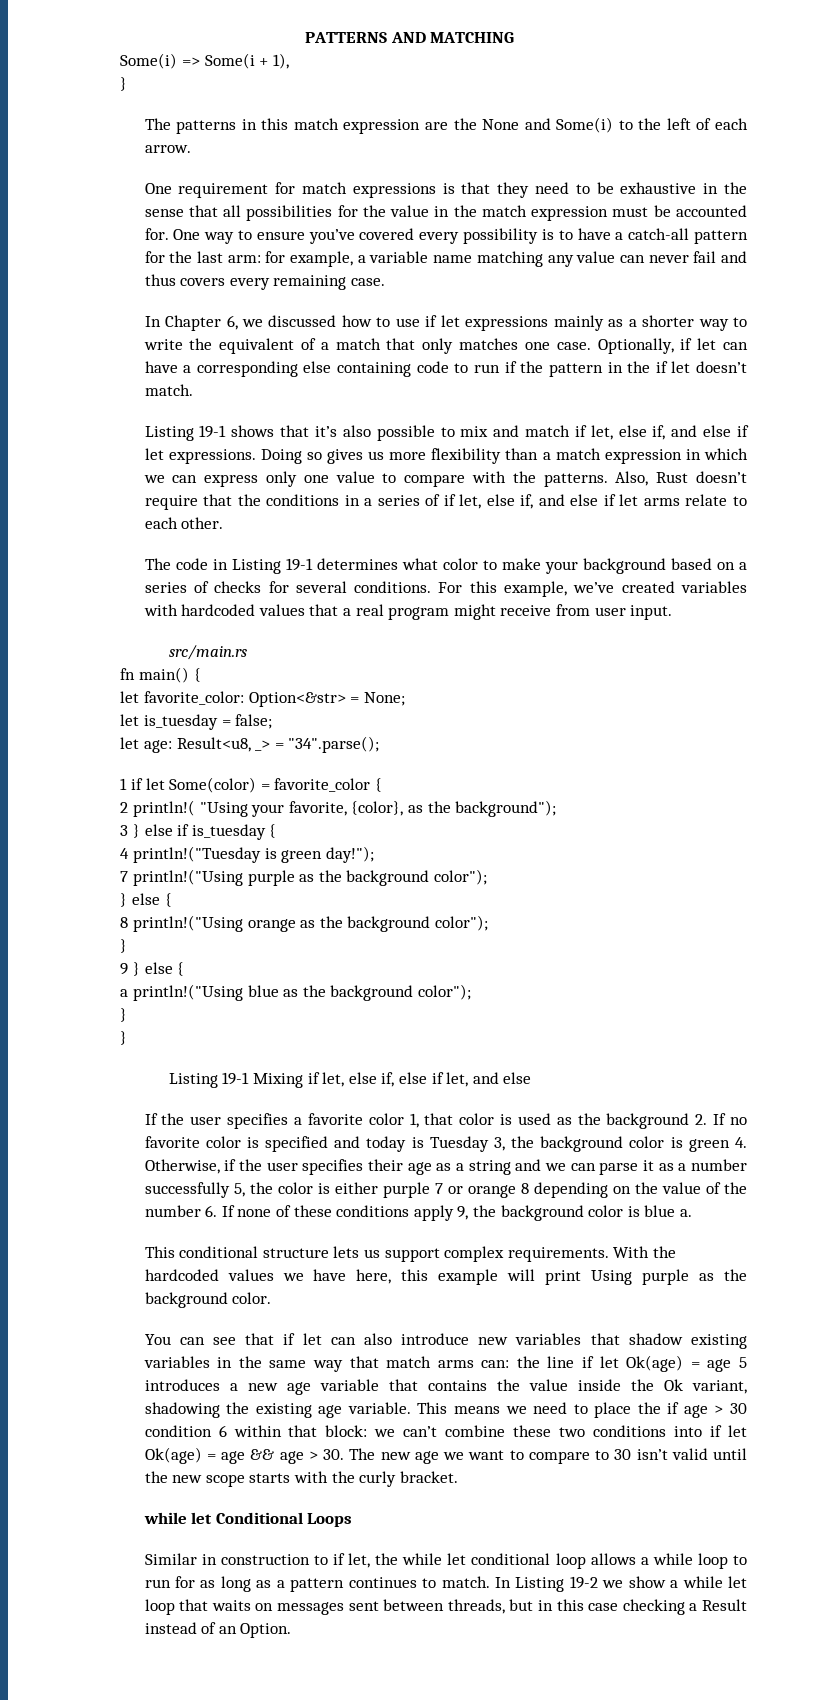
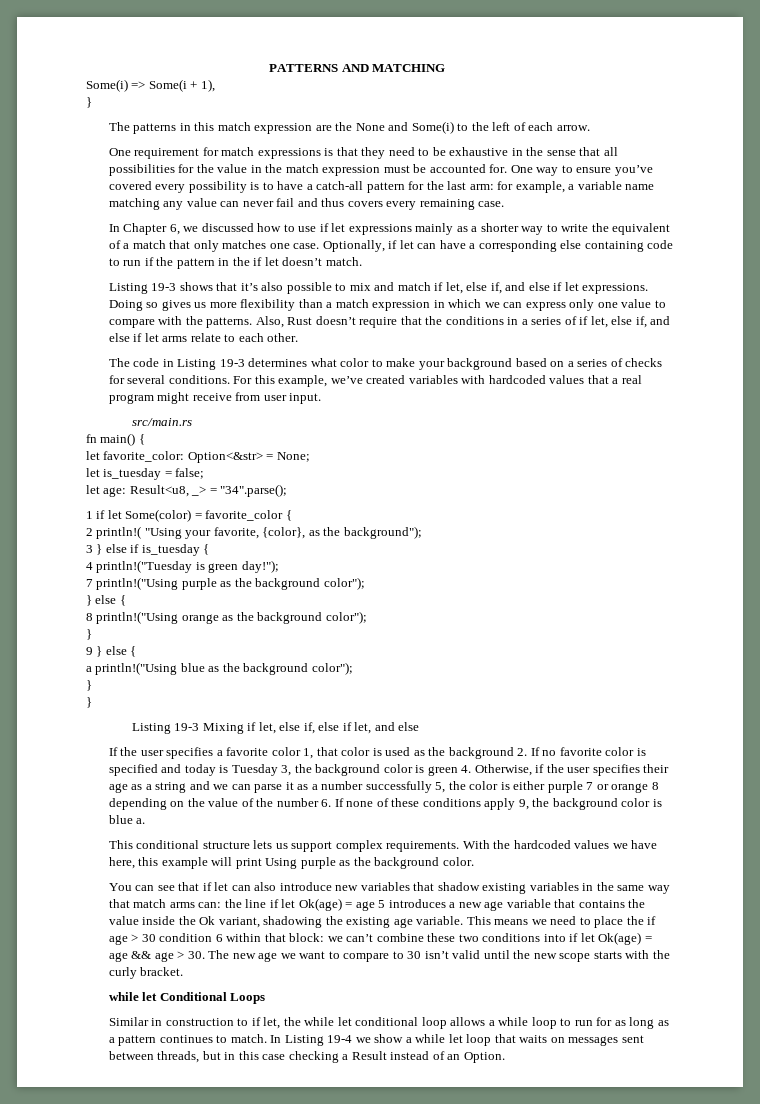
[199,425,227,438] 19-1 -> [151,283,177,291] 19-3
[285,558,313,571] 19-1 -> [219,359,245,367] 19-3
[222,1072,250,1085] 19-1 -> [174,723,200,731] 19-3
[569,1576,598,1589] 19-2 -> [327,1035,353,1043] 19-4

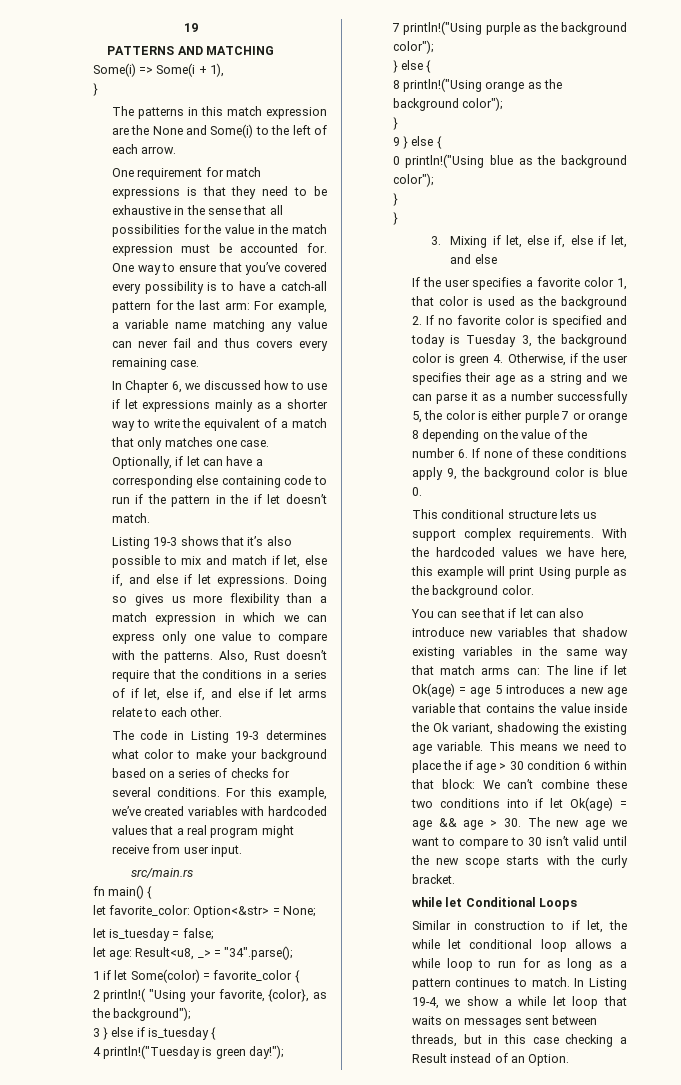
(268, 68) none -> [183,23,198,32] 19 //
(612, 170) none -> [218,262,242,272] that
[497,181,514,190] for -> [254,301,275,310] For
[85,666,92,672] a -> [392,156,400,165] 0
[131,723,200,734] Listing 19-3 -> [431,236,442,245] 3.
[136,818,146,824] a. -> [411,487,422,496] 0.
[224,899,242,908] the -> [546,665,569,675] The
[327,936,343,942] we -> [482,780,500,789] We
[327,1035,353,1043] 19-4 -> [411,997,439,1009] 19-4,

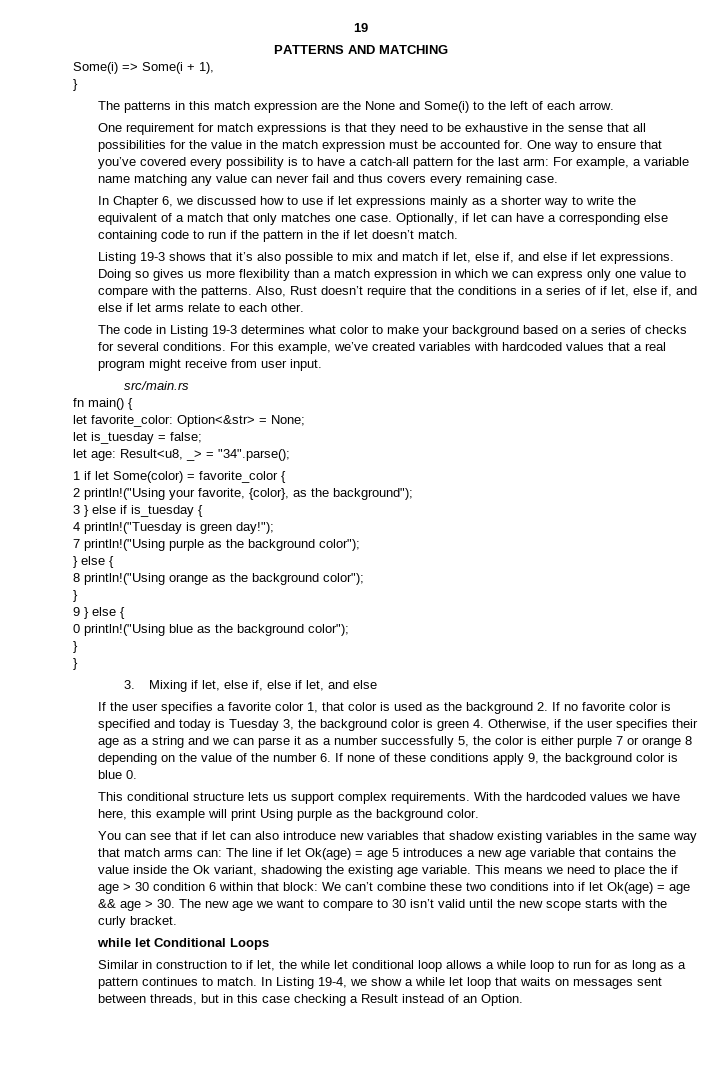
[103,988,187,1002] println!( "Using -> [83,488,165,500] println!("Using

